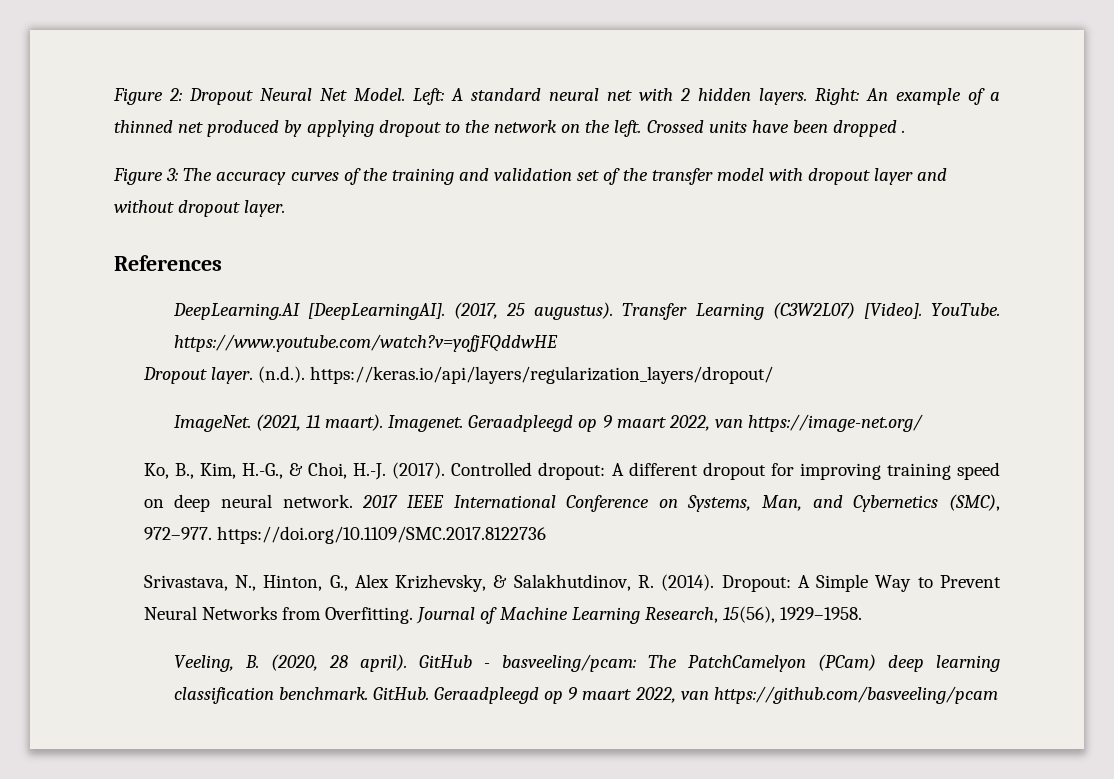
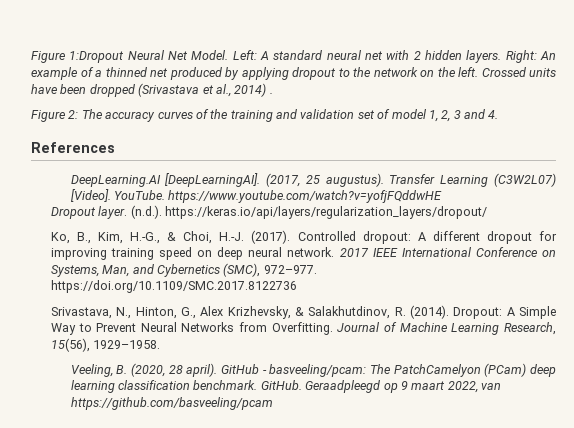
[113,88,253,105] Figure 2: Dropout -> [31,51,125,63] Figure 1:Dropout
(898, 128) none -> [138,83,267,97] (Srivastava et al., 2014)
[166,168,179,181] 3: -> [68,110,79,119] 2:
[622,168,948,185] [114,200,286,217] the transfer model with dropout layer and without dropout layer. -> [391,109,499,122] model 1, 2, 3 and 4.
[173,414,924,432] // ImageNet. (2021, 11 maart). Imagenet. Geraadpleegd op 9 maart 2022, van https://image-net.org/ -> (487, 212) none

